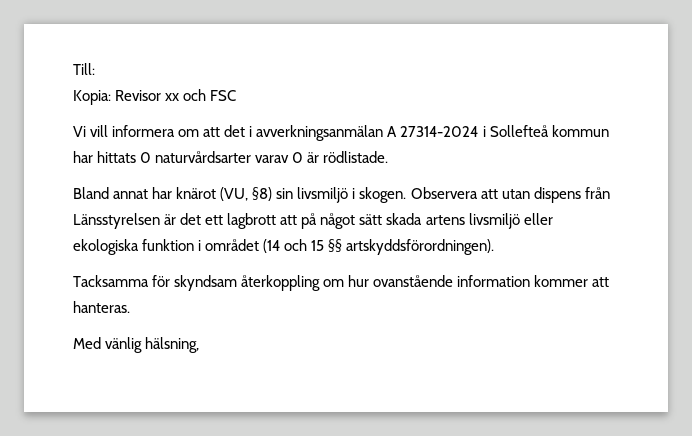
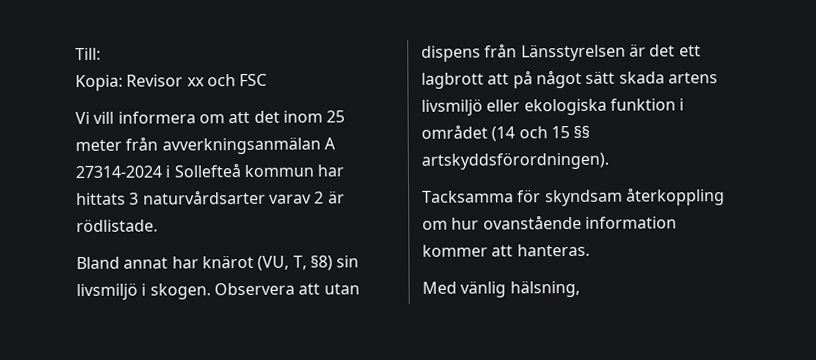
[249,126,253,137] i -> [282,110,346,123] [75,136,159,152] inom 25 meter från
[140,152,152,163] 0 -> [129,192,140,205] 3
[292,152,304,163] 0 -> [314,191,325,204] 2
(249, 194) none -> [292,255,307,270] T,

